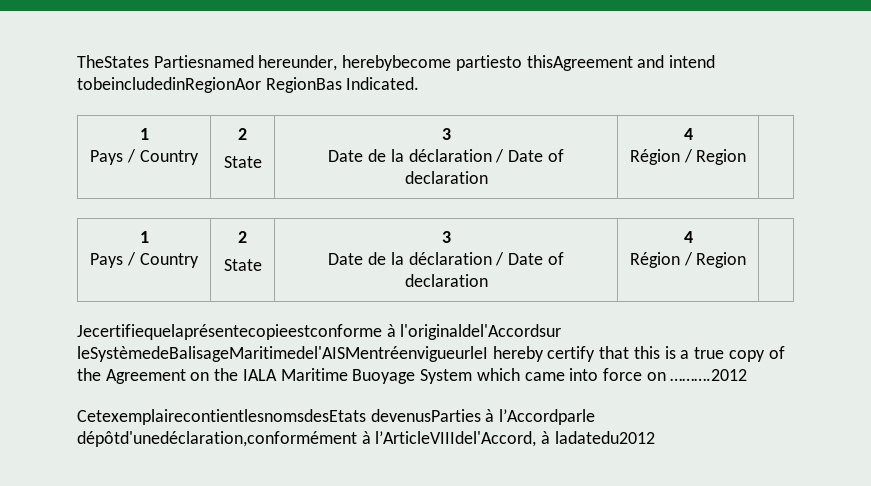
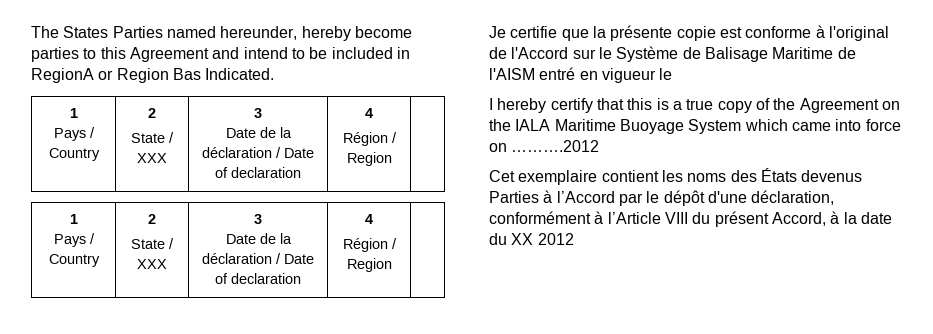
[77,55,716,71] [77,77,342,93] TheStates Partiesnamed hereunder, herebybecome partiesto thisAgreement and intend tobeincludedinRegionAor RegionBas -> [31,26,412,41] [31,47,410,62] [31,68,201,83] The States Parties named hereunder, hereby become parties to this Agreement and intend to be included in RegionA or Region Bas
(262, 162) none -> [169,132,174,143] [137,153,167,163] / XXX
(262, 265) none -> [169,238,174,249] [137,259,167,269] / XXX
[77,324,562,340] [77,346,488,362] Jecertifiequelaprésentecopieestconforme à l'originaldel'Accordsur leSystèmedeBalisageMaritimedel'AISMentréenvigueurleI -> [489,25,889,41] [489,46,856,62] [489,67,673,83] [489,98,493,110] Je certifie que la présente copie est conforme à l'original de l'Accord sur le Système de Balisage Maritime de l'AISM entré en vigueur le // I
[77,409,596,425] [77,431,655,447] CetexemplairecontientlesnomsdesEtats devenusParties à l’Accordparle dépôtd'unedéclaration,conformément à l’ArticleVIIIdel'Accord, à ladatedu2012 -> [489,168,863,185] [489,190,835,206] [489,211,892,227] [489,233,574,245] Cet exemplaire contient les noms des États devenus Parties à l’Accord par le dépôt d'une déclaration, conformément à l’Article VIII du présent Accord, à la date du XX 2012

